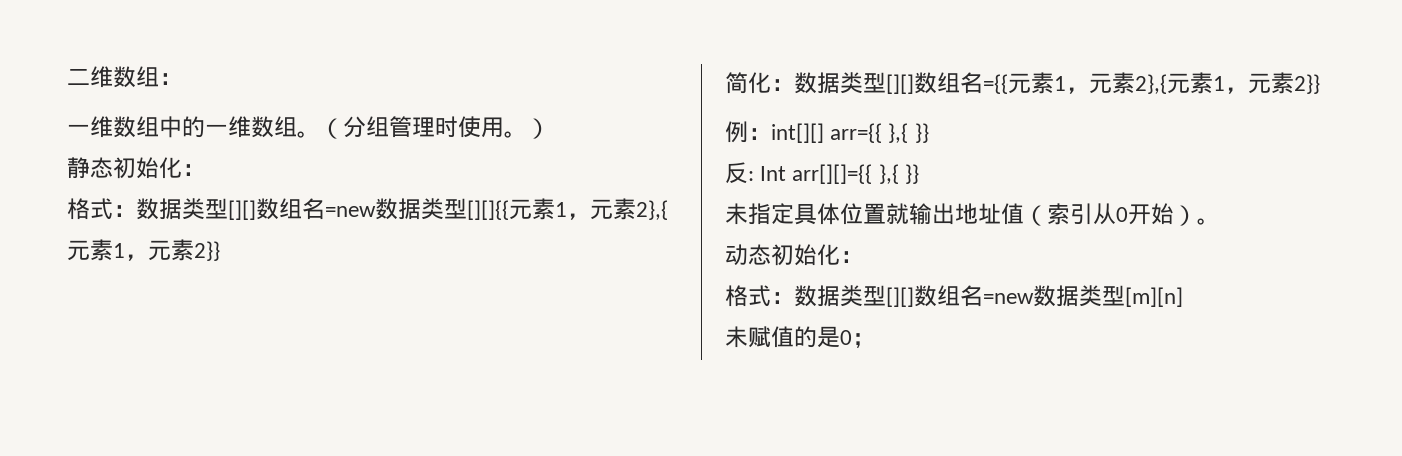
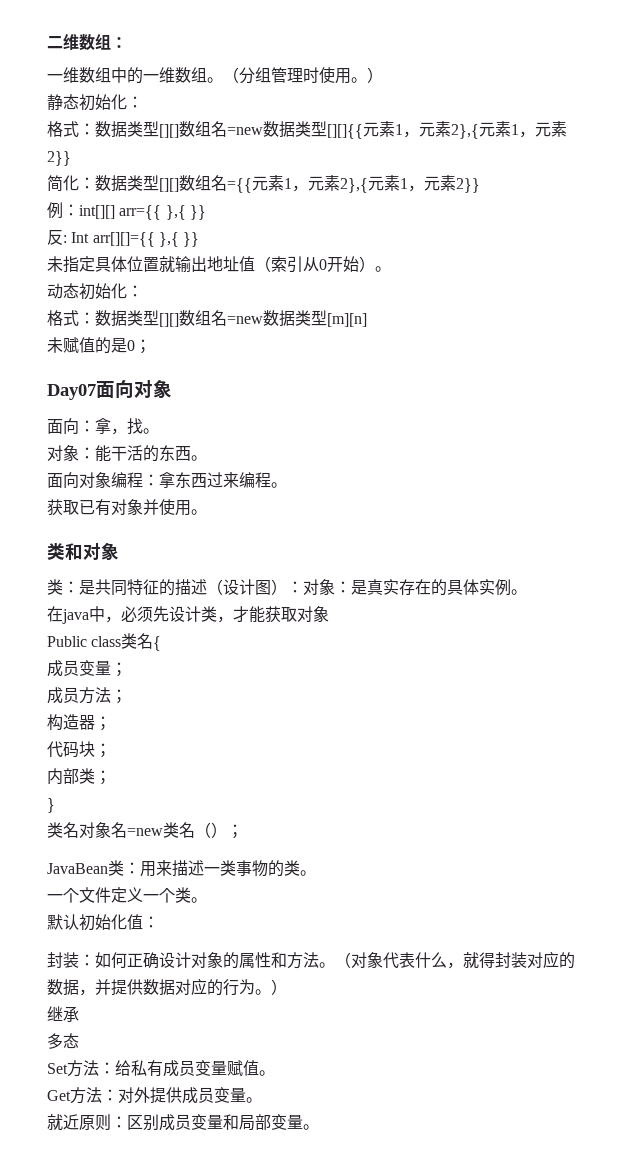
(875, 340) none -> [47,380,172,400] [47,418,159,435] [47,445,207,462] [47,472,287,488] [47,499,207,516] [47,542,119,560] [47,579,527,596] [47,606,329,624] [47,633,162,651] [47,660,127,677] [47,687,127,704] [47,714,111,731] [47,741,111,758] [47,768,111,785] [47,798,55,813] [47,822,243,839] [47,860,316,877] [47,887,207,903] [47,914,159,931] [47,951,575,969] [47,978,287,996] [47,1006,79,1022] [47,1033,79,1049] [47,1060,275,1077] [47,1087,262,1104] [47,1114,319,1131] // Day07面向对象 // 面向：拿，找。 // 对象：能干活的东西。 // 面向对象编程：拿东西过来编程。 // 获取已有对象并使用。 // 类和对象 // 类：是共同特征的描述（设计图）：对象：是真实存在的具体实例。 // 在java中，必须先设计类，才能获取对象 // Public class类名{ // 成员变量； // 成员方法； // 构造器； // 代码块； // 内部类； // } // 类名对象名=new类名（）； // JavaBean类：用来描述一类事物的类。 // 一个文件定义一个类。 // 默认初始化值： // 封装：如何正确设计对象的属性和方法。（对象代表什么，就得封装对应的数据，并提供数据对应的行为。） // 继承 // 多态 // Set方法：给私有成员变量赋值。 // Get方法：对外提供成员变量。 // 就近原则：区别成员变量和局部变量。

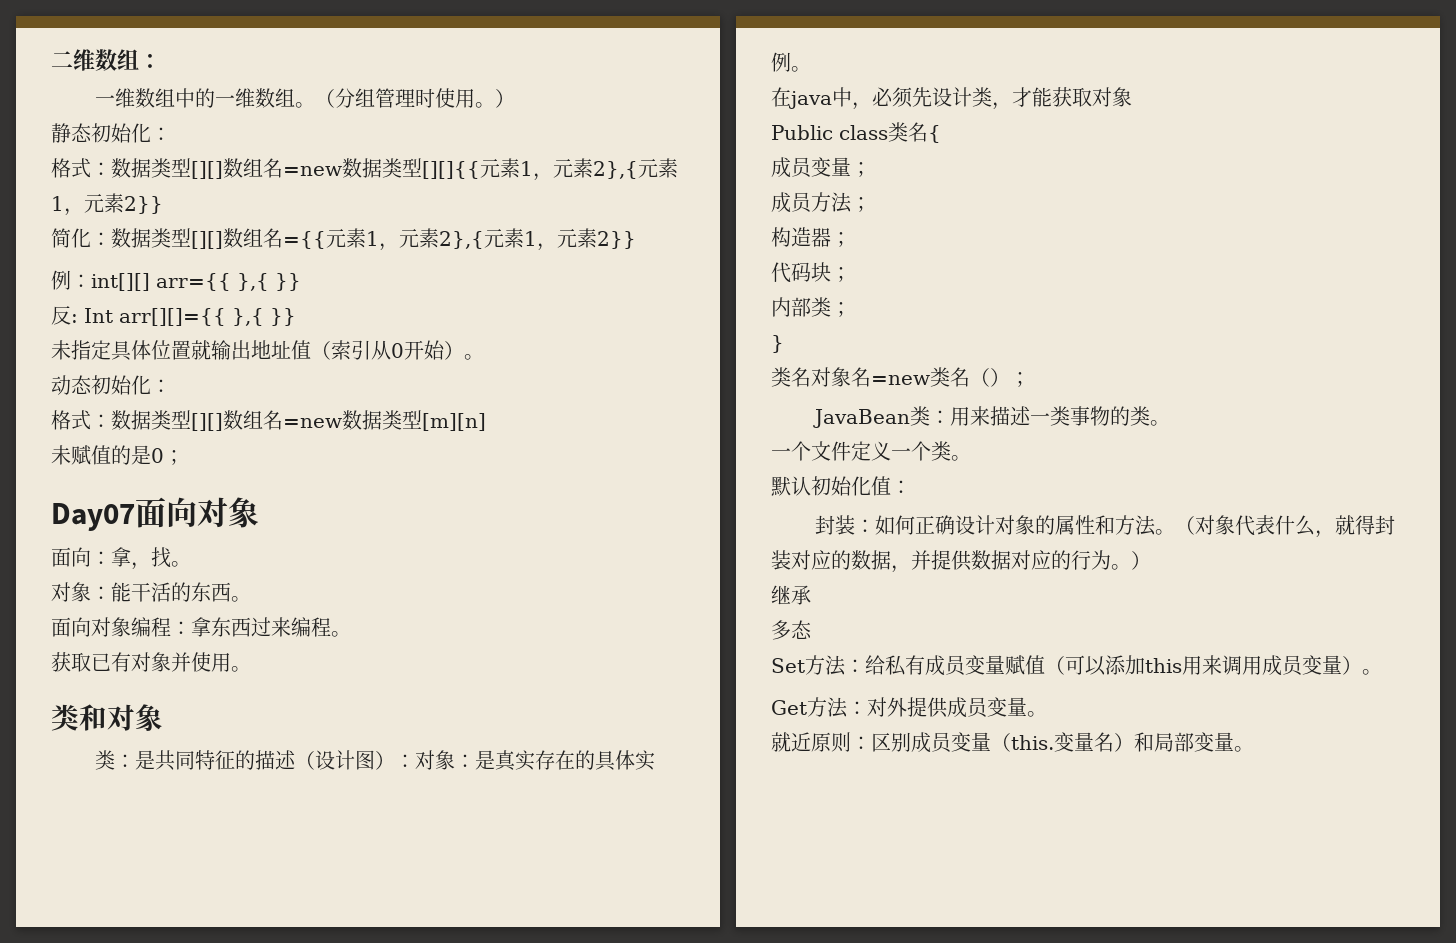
(259, 1068) none -> [1045,655,1362,676] （可以添加this用来调用成员变量）
(223, 1122) none -> [991,732,1134,752] （this.变量名）

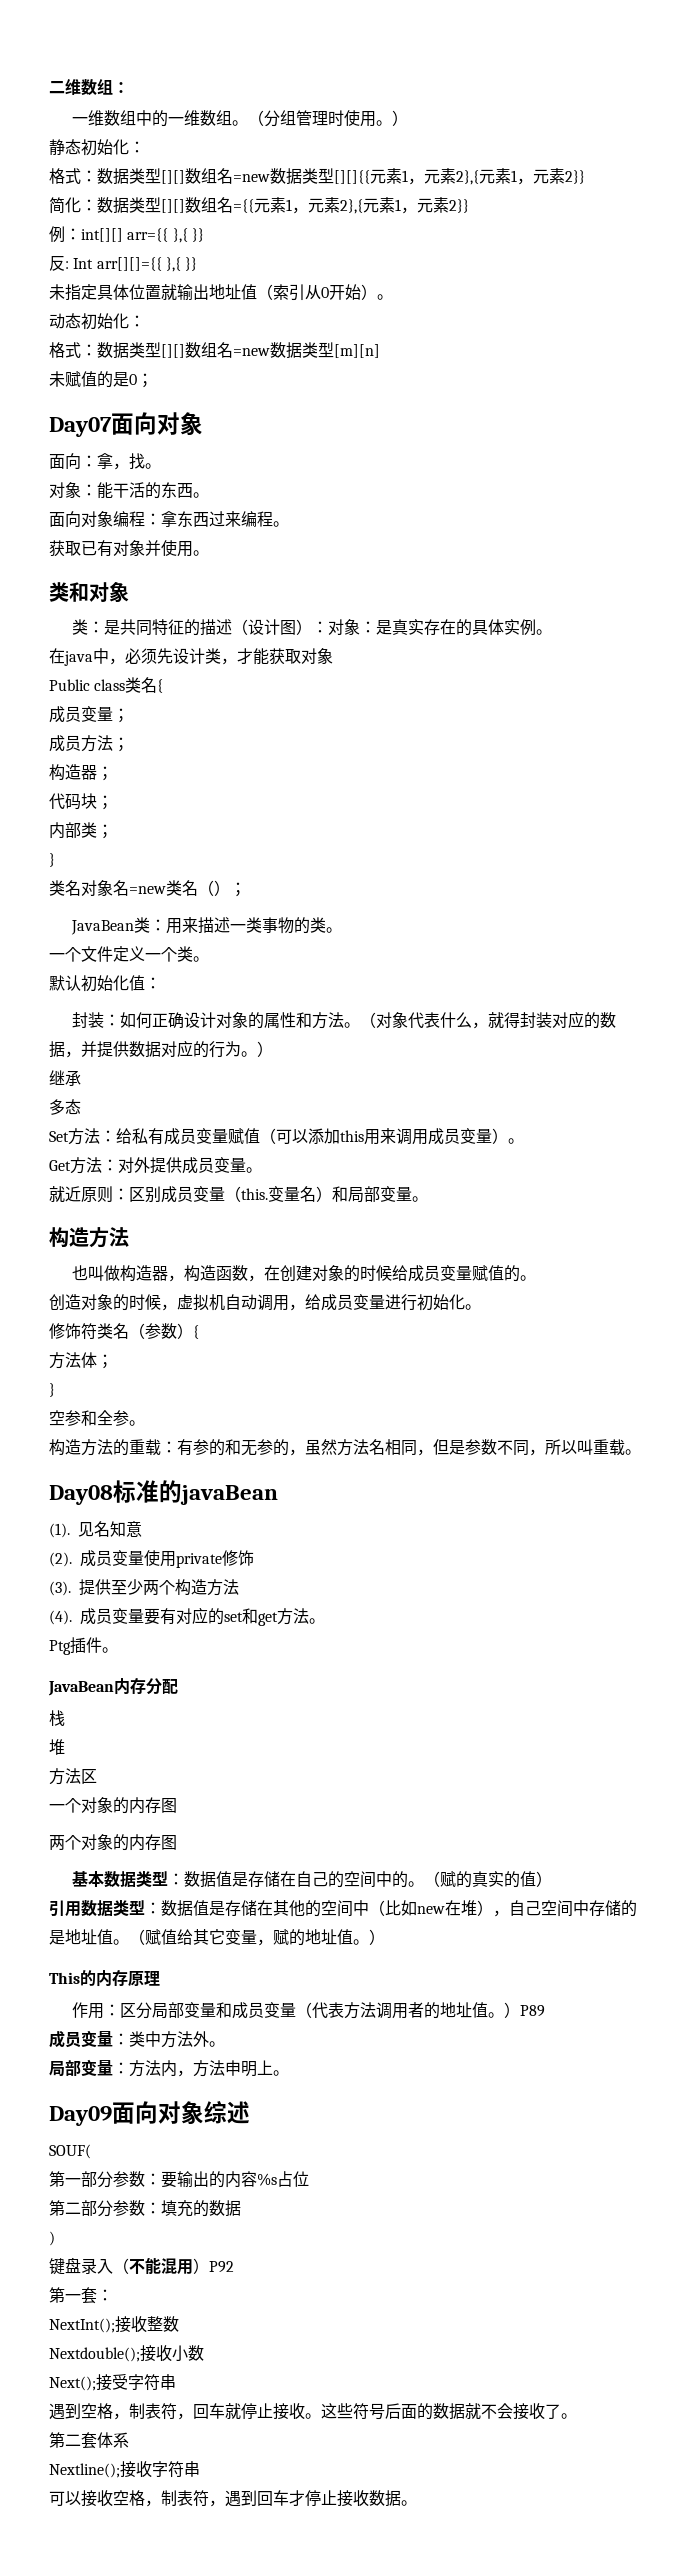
(1254, 749) none -> [49,1227,129,1248] [71,1265,536,1282] [49,1294,481,1311] [49,1323,199,1340] [49,1352,113,1369] [49,1383,55,1397] [49,1410,145,1426] [49,1439,641,1456] [49,1480,278,1505] [49,1521,142,1538] [49,1550,254,1568] [49,1579,239,1596] [49,1607,325,1626] [49,1637,118,1655] [48,1678,178,1696] [49,1710,65,1726] [49,1739,65,1755] [49,1768,97,1785] [49,1797,177,1814] [49,1834,177,1851] [71,1871,552,1888] [49,1900,637,1917] [49,1929,385,1946] [49,1970,160,1987] [71,2002,545,2019] [49,2030,225,2048] [49,2059,289,2077] [49,2101,250,2126] [49,2144,91,2159] [49,2171,309,2188] [49,2200,241,2217] [49,2231,55,2246] [49,2257,234,2275] [49,2287,113,2304] [49,2316,179,2333] [49,2345,204,2362] [49,2374,176,2391] [49,2403,577,2420] [49,2432,129,2449] [49,2461,200,2478] [49,2490,417,2507] // 构造方法 // 也叫做构造器，构造函数，在创建对象的时候给成员变量赋值的。 // 创造对象的时候，虚拟机自动调用，给成员变量进行初始化。 // 修饰符类名（参数）{ // 方法体； // } // 空参和全参。 // 构造方法的重载：有参的和无参的，虽然方法名相同，但是参数不同，所以叫重载。 // Day08标准的javaBean // (1).见名知意 // (2).成员变量使用private修饰 // (3).提供至少两个构造方法 // (4).成员变量要有对应的set和get方法。 // Ptg插件。 // JavaBean内存分配 // 栈 // 堆 // 方法区 // 一个对象的内存图 // 两个对象的内存图 // 基本数据类型：数据值是存储在自己的空间中的。（赋的真实的值） // 引用数据类型：数据值是存储在其他的空间中（比如new在堆），自己空间中存储的是地址值。（赋值给其它变量，赋的地址值。） // This的内存原理 // 作用：区分局部变量和成员变量（代表方法调用者的地址值。）P89 // 成员变量：类中方法外。 // 局部变量：方法内，方法申明上。 // Day09面向对象综述 // SOUF( // 第一部分参数：要输出的内容%s占位 // 第二部分参数：填充的数据 // ) // 键盘录入（不能混用）P92 // 第一套： // NextInt();接收整数 // Nextdouble();接收小数 // Next();接受字符串 // 遇到空格，制表符，回车就停止接收。这些符号后面的数据就不会接收了。 // 第二套体系 // Nextline();接收字符串 // 可以接收空格，制表符，遇到回车才停止接收数据。

